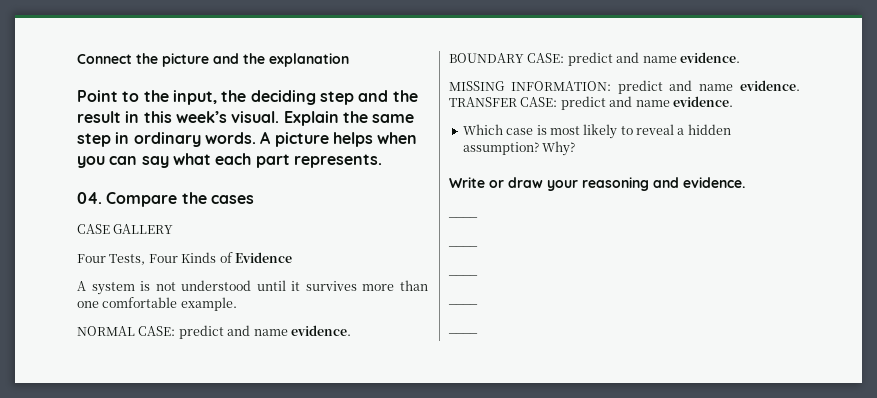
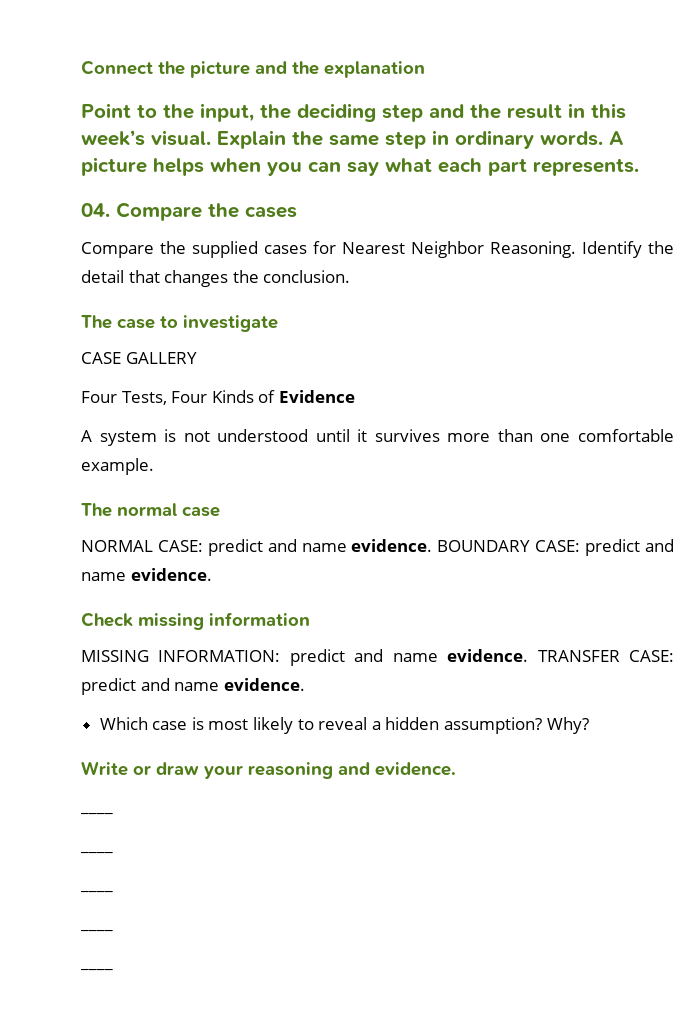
(254, 199) none -> [81,241,674,258] [81,270,351,287] [81,315,278,332] // Compare the supplied cases for Nearest Neighbor Reasoning. Identify the detail that changes the conclusion. // The case to investigate
(237, 304) none -> [81,503,220,517] // The normal case
(740, 57) none -> [81,612,310,630] // Check missing information

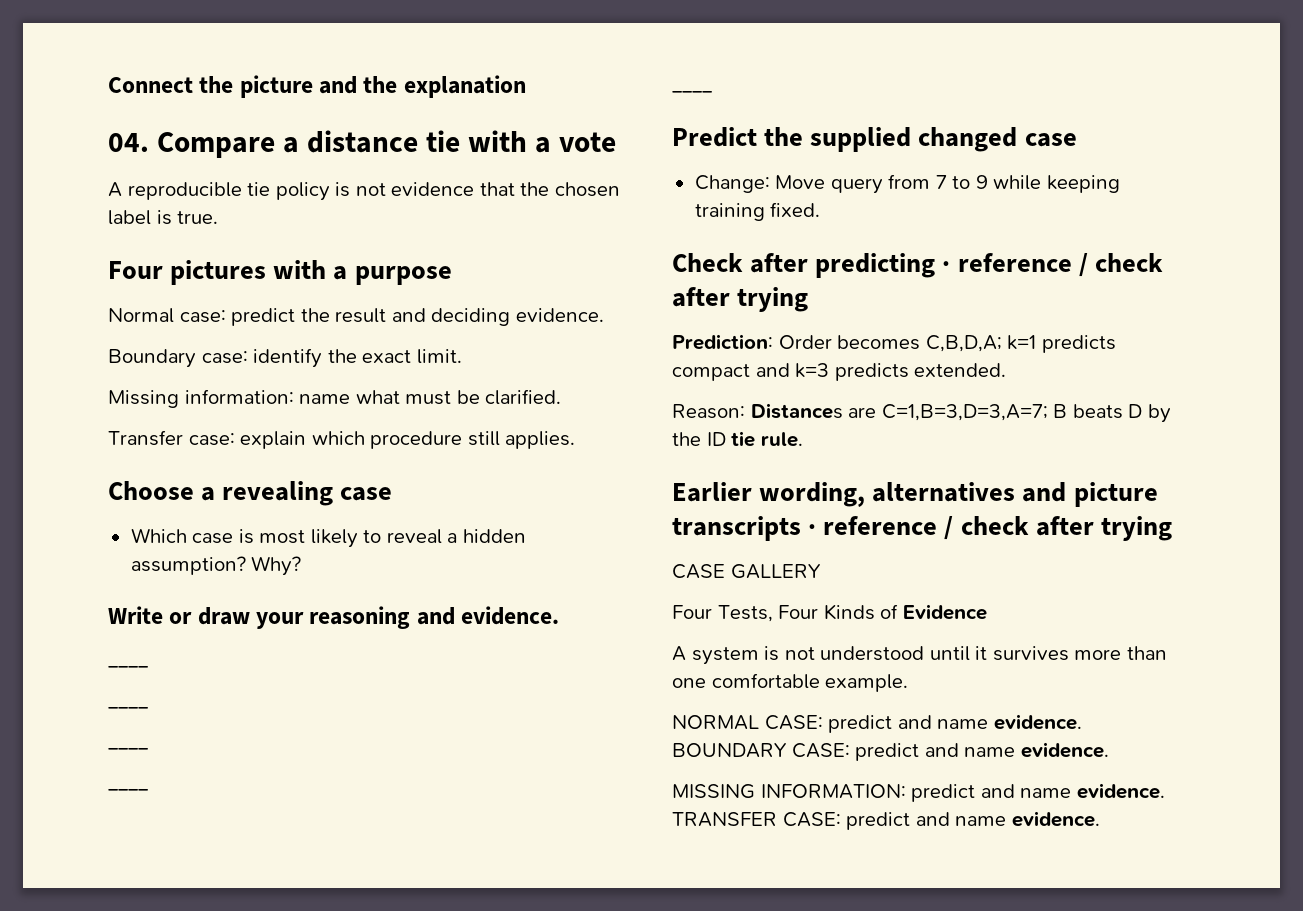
[81,103,626,122] [81,130,624,149] [81,157,639,176] [81,202,297,221] [81,241,674,258] [81,270,351,287] [81,315,278,332] [81,352,197,364] [81,390,355,405] [81,429,674,446] [81,458,154,475] [81,503,220,517] [81,539,674,556] [81,568,212,581] [81,612,310,630] [81,649,674,666] [81,678,305,695] Point to the input, the deciding step and the result in this week’s visual. Explain the same step in ordinary words. A picture helps when you can say what each part represents. // 04. Compare the cases // Compare the supplied cases for Nearest Neighbor Reasoning. Identify the detail that changes the conclusion. // The case to investigate // CASE GALLERY // Four Tests, Four Kinds of Evidence // A system is not understood until it survives more than one comfortable example. // The normal case // NORMAL CASE: predict and name evidence. BOUNDARY CASE: predict and name evidence. // Check missing information // MISSING INFORMATION: predict and name evidence. TRANSFER CASE: predict and name evidence. -> [108,130,616,158] [108,182,620,201] [108,210,219,225] [108,260,452,285] [108,308,604,326] [108,348,462,368] [108,389,562,408] [108,430,576,449] [108,481,393,506] 04. Compare a distance tie with a vote // A reproducible tie policy is not evidence that the chosen label is true. // Four pictures with a purpose // Normal case: predict the result and deciding evidence. // Boundary case: identify the exact limit. // Missing information: name what must be clarified. // Transfer case: explain which procedure still applies. // Choose a revealing case
(113, 969) none -> [672,127,1077,152] [694,174,1120,194] [694,202,821,221] [672,253,1163,278] [672,287,809,312] [672,334,1116,353] [672,363,1007,381] [672,403,1171,423] [672,431,803,447] [672,482,1158,507] [672,516,1172,541] [672,564,821,579] [672,604,987,622] [672,646,1167,665] [672,673,909,692] [672,714,1082,733] [672,742,1109,761] [672,783,1165,802] [672,811,1100,830] // Predict the supplied changed case // Change: Move query from 7 to 9 while keeping training fixed. // Check after predicting · reference / check after trying // Prediction: Order becomes C,B,D,A; k=1 predicts compact and k=3 predicts extended. // Reason: Distances are C=1,B=3,D=3,A=7; B beats D by the ID tie rule. // Earlier wording, alternatives and picture transcripts · reference / check after trying // CASE GALLERY // Four Tests, Four Kinds of Evidence // A system is not understood until it survives more than one comfortable example. // NORMAL CASE: predict and name evidence. BOUNDARY CASE: predict and name evidence. // MISSING INFORMATION: predict and name evidence. TRANSFER CASE: predict and name evidence.

